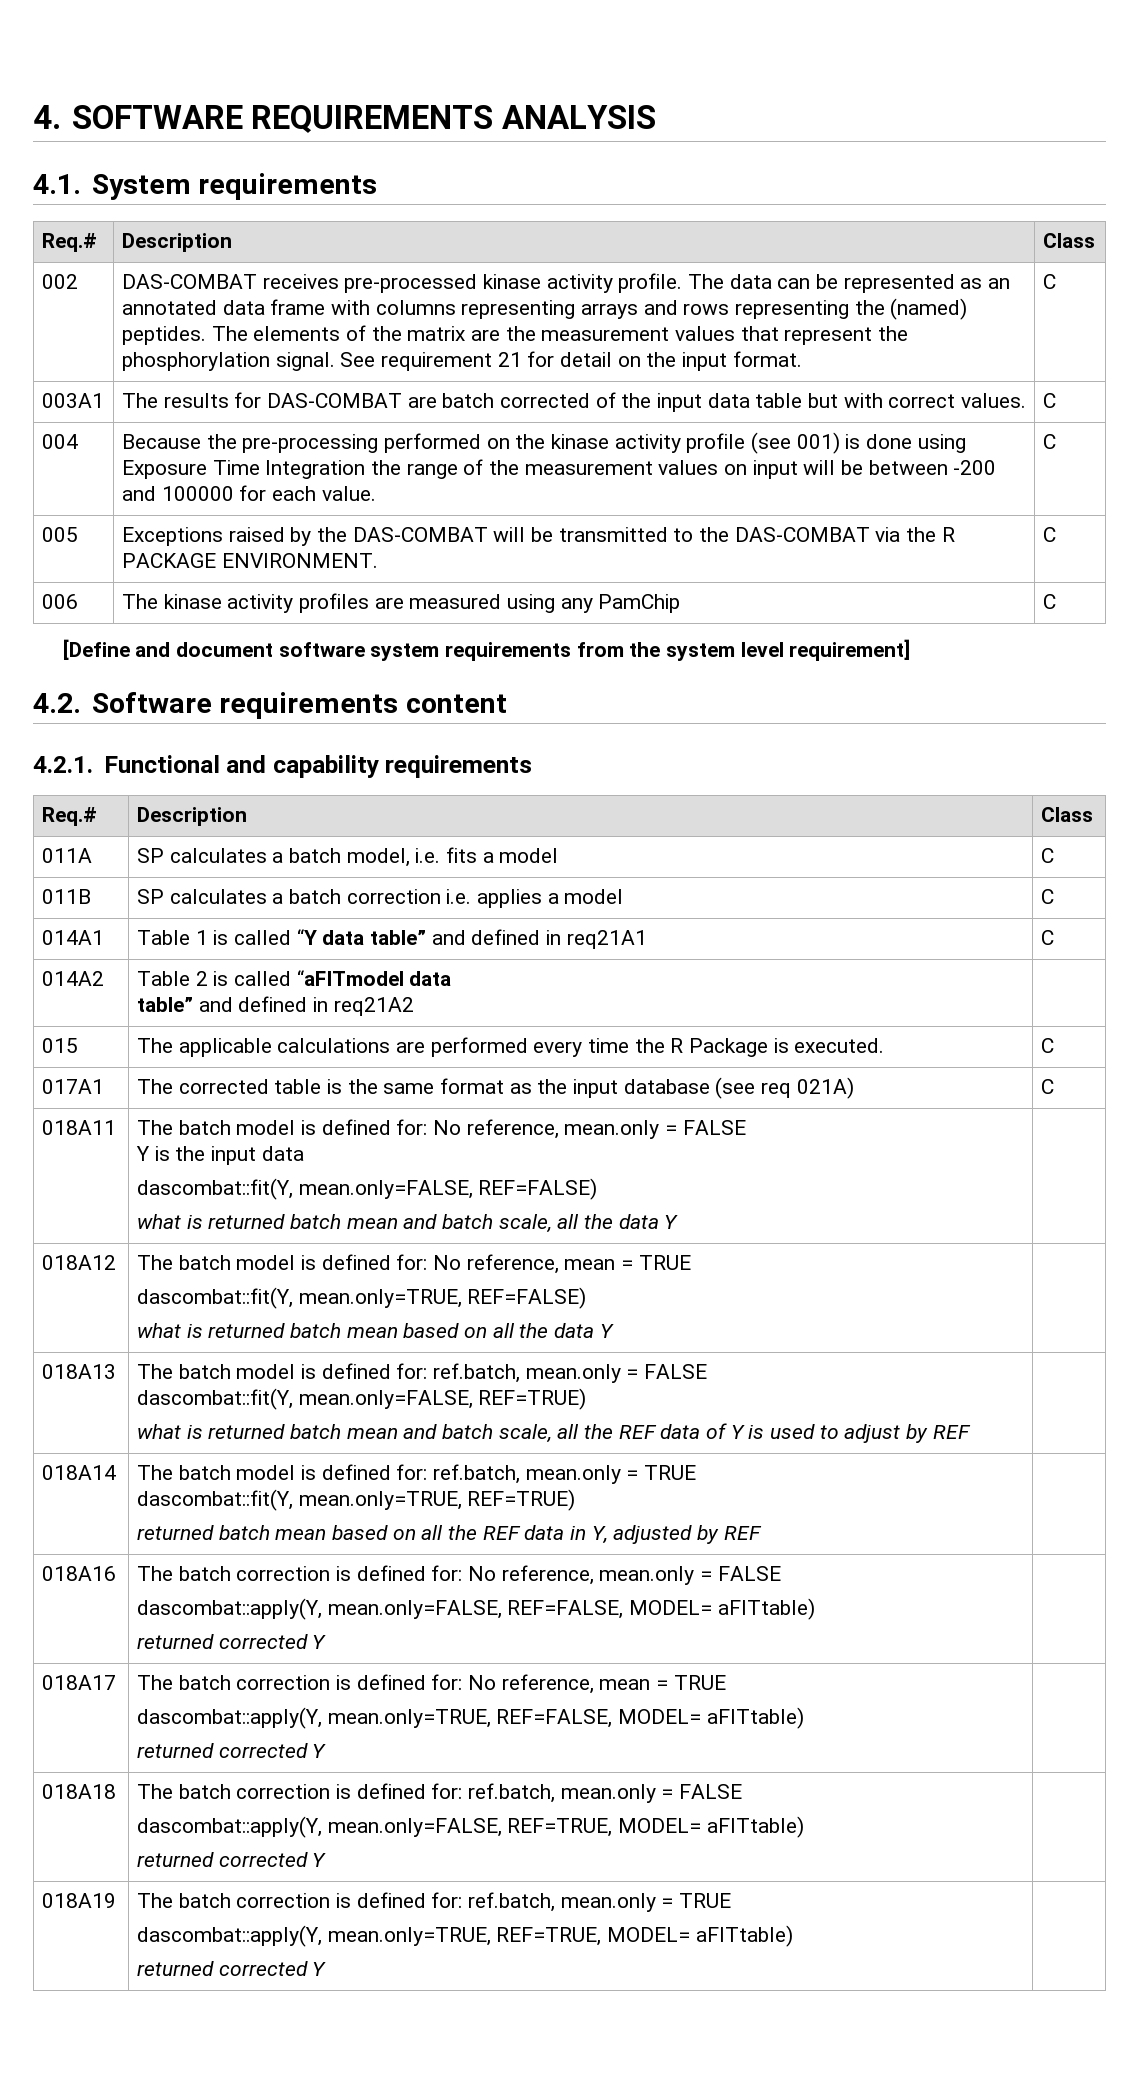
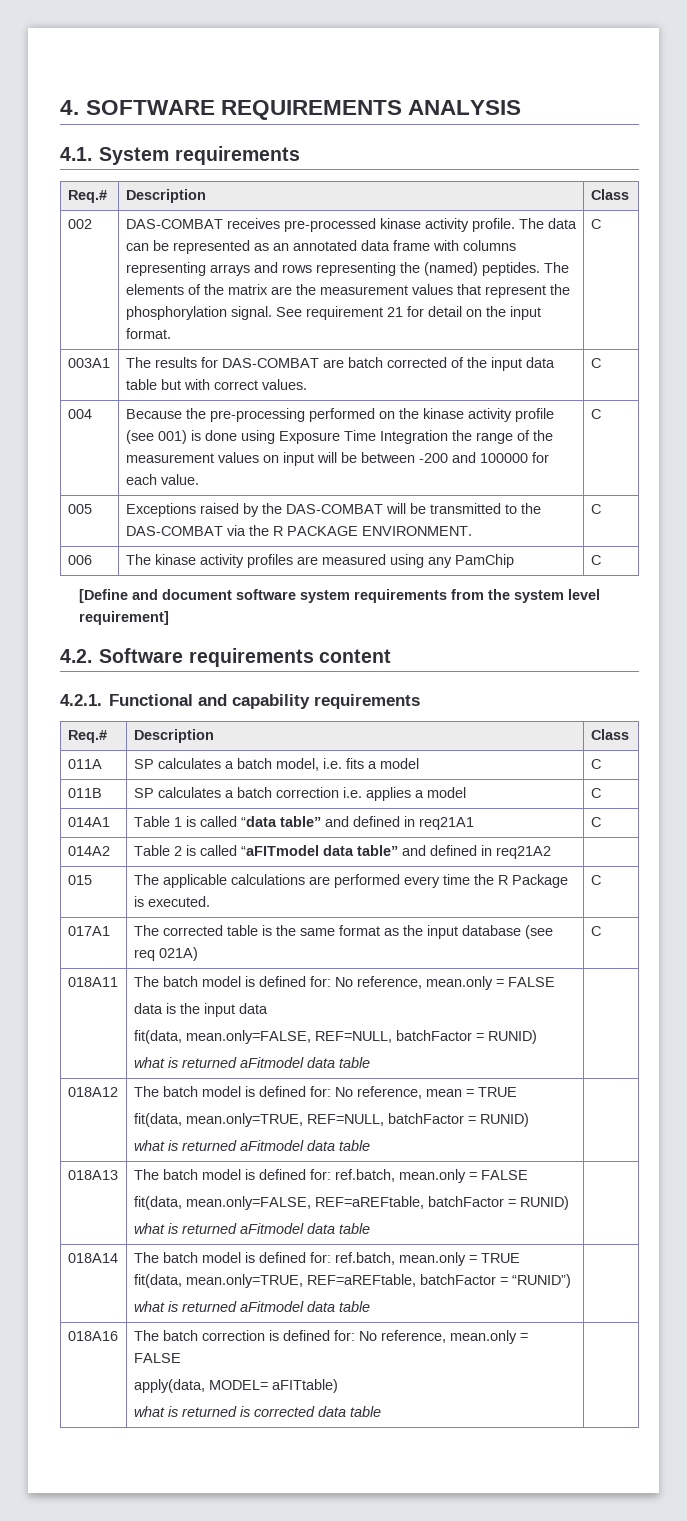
[296,929,365,945] “Y data -> [240,816,277,827] “data
(452, 978) // -> (354, 850) none
[135,1146,150,1161] Y -> [133,1003,163,1014] data
[136,1178,598,1200] [136,1214,679,1233] dascombat::fit(Y, mean.only=FALSE, REF=FALSE) // what is returned batch mean and batch scale, all the data Y -> [133,1030,537,1044] [133,1057,370,1068] fit(data, mean.only=FALSE, REF=NULL, batchFactor = RUNID) // what is returned aFitmodel data table
[136,1287,587,1309] [136,1323,614,1338] dascombat::fit(Y, mean.only=TRUE, REF=FALSE) // what is returned batch mean based on all the data Y -> [133,1113,529,1127] [133,1140,370,1151] fit(data, mean.only=TRUE, REF=NULL, batchFactor = RUNID) // what is returned aFitmodel data table
[136,1388,587,1410] [136,1423,971,1443] dascombat::fit(Y, mean.only=FALSE, REF=TRUE) // what is returned batch mean and batch scale, all the REF data of Y is used to adjust by REF -> [133,1196,569,1210] [133,1223,370,1234] fit(data, mean.only=FALSE, REF=aREFtable, batchFactor = RUNID) // what is returned aFitmodel data table
[136,1489,576,1511] [136,1525,762,1544] dascombat::fit(Y, mean.only=TRUE, REF=TRUE) // returned batch mean based on all the REF data in Y, adjusted by REF -> [133,1274,571,1288] [133,1301,370,1312] fit(data, mean.only=TRUE, REF=aREFtable, batchFactor = “RUNID”) // what is returned aFitmodel data table
[136,1598,815,1620] [136,1634,327,1649] [41,1675,116,1690] [136,1674,726,1694] [136,1707,804,1729] [136,1743,327,1758] [41,1784,116,1799] [136,1783,743,1803] [136,1816,804,1838] [136,1852,327,1867] [41,1893,116,1908] [136,1892,732,1912] [136,1925,793,1947] [136,1961,327,1976] dascombat::apply(Y, mean.only=FALSE, REF=FALSE, MODEL= aFITtable) // returned corrected Y | // 018A17 | The batch correction is defined for: No reference, mean = TRUE // dascombat::apply(Y, mean.only=TRUE, REF=FALSE, MODEL= aFITtable) // returned corrected Y | // 018A18 | The batch correction is defined for: ref.batch, mean.only = FALSE // dascombat::apply(Y, mean.only=FALSE, REF=TRUE, MODEL= aFITtable) // returned corrected Y | // 018A19 | The batch correction is defined for: ref.batch, mean.only = TRUE // dascombat::apply(Y, mean.only=TRUE, REF=TRUE, MODEL= aFITtable) // returned corrected Y -> [133,1379,338,1393] [133,1406,381,1417] apply(data, MODEL= aFITtable) // what is returned is corrected data table

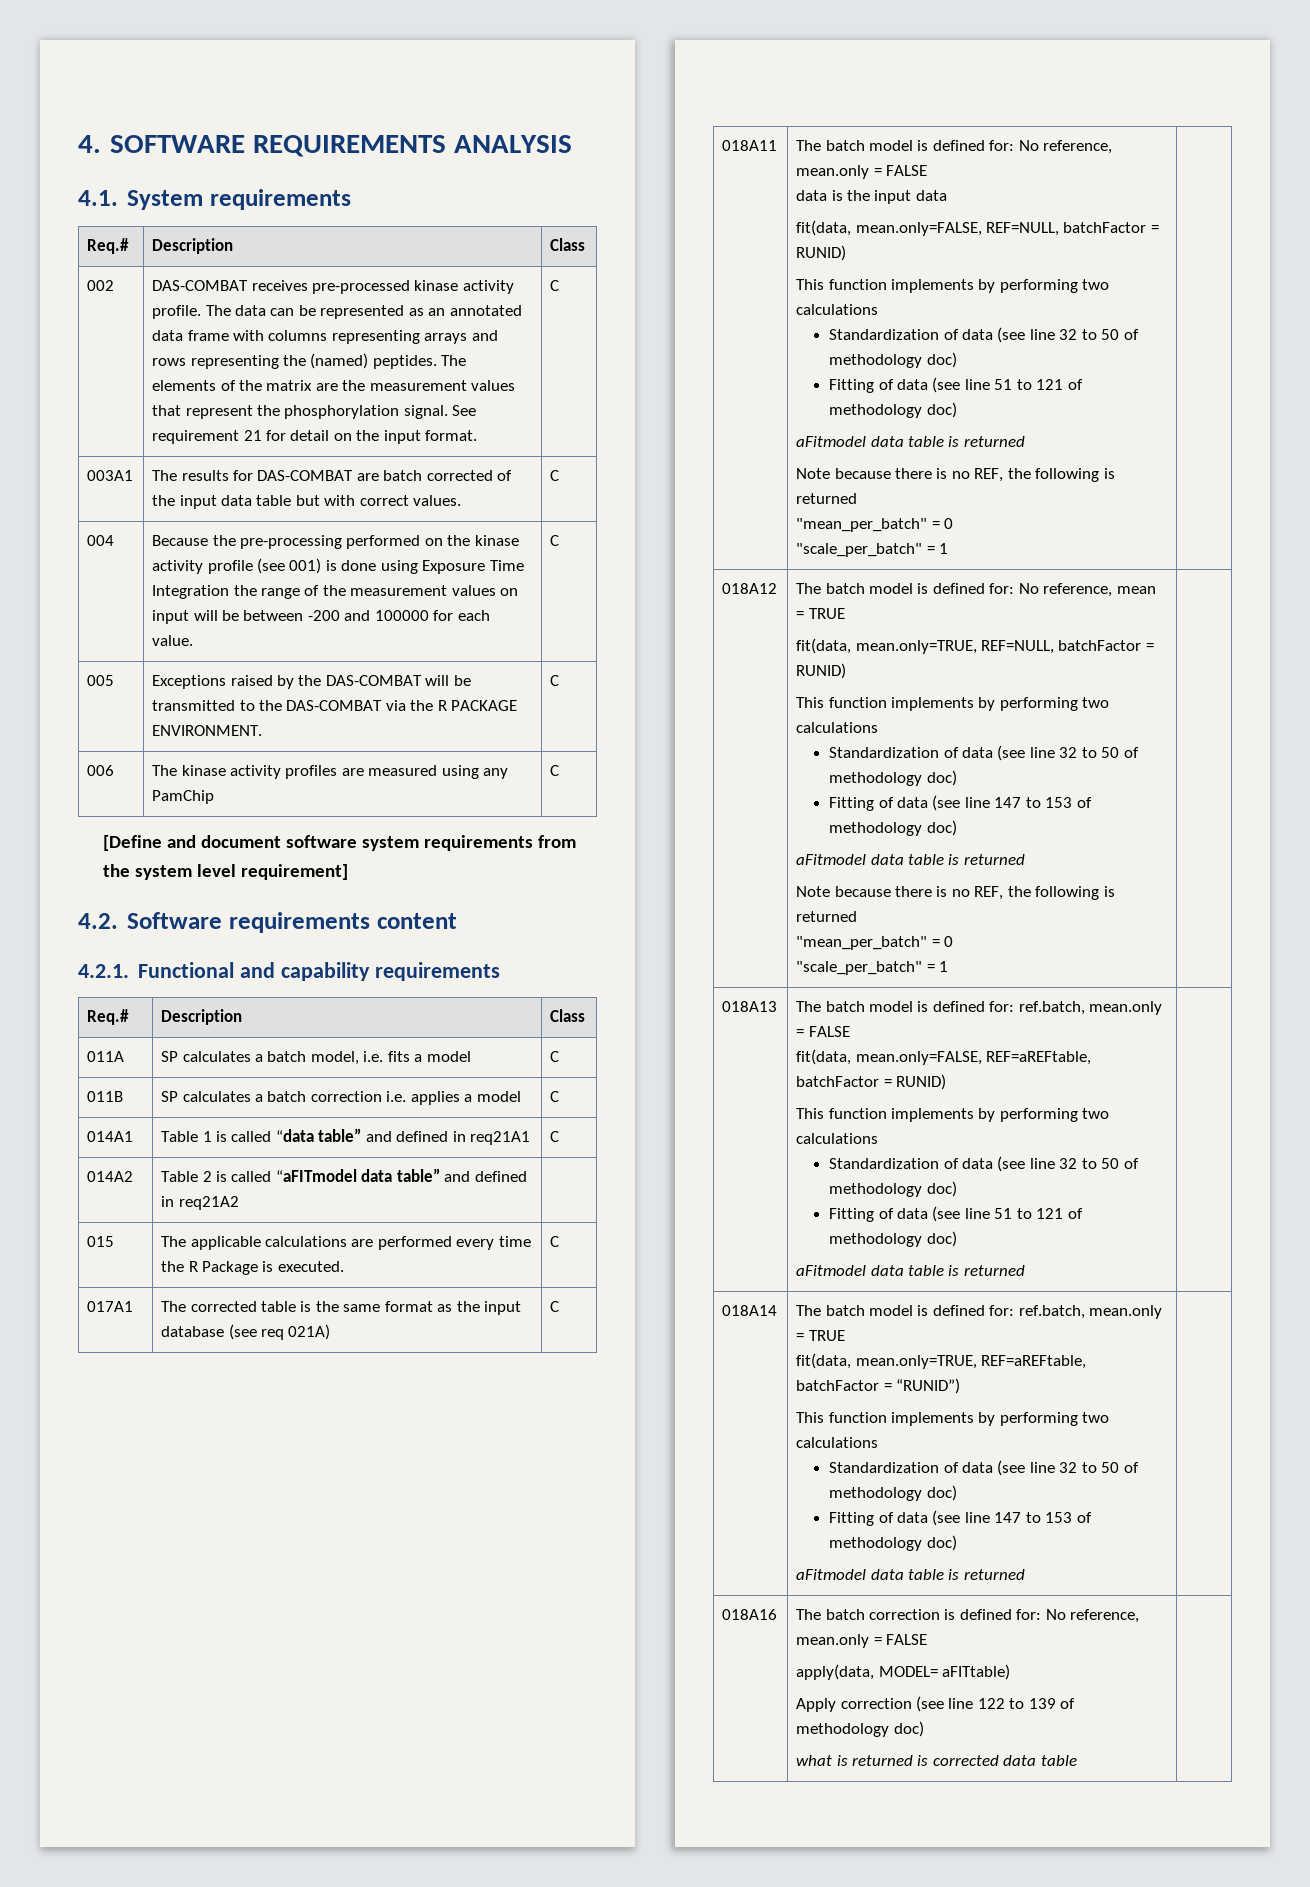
[133,1057,370,1068] what is returned aFitmodel data table -> [796,279,1110,293] [796,304,879,315] [829,327,1139,343] [829,352,957,368] [829,377,1083,393] [829,402,957,418] [796,436,1025,447] [796,468,1115,482] [796,493,858,504] [796,518,953,532] [796,543,948,557] This function implements by performing two calculations // Standardization of data (see line 32 to 50 of methodology doc) // Fitting of data (see line 51 to 121 of methodology doc) // aFitmodel data table is returned // Note because there is no REF, the following is returned // "mean_per_batch" = 0 // "scale_per_batch" = 1
[133,1140,370,1151] what is returned aFitmodel data table -> [796,697,1110,711] [796,722,879,733] [829,745,1139,761] [829,770,957,786] [829,795,1092,811] [829,820,957,836] [796,854,1025,865] [796,886,1115,900] [796,911,858,922] [796,936,953,950] [796,961,948,975] This function implements by performing two calculations // Standardization of data (see line 32 to 50 of methodology doc) // Fitting of data (see line 147 to 153 of methodology doc) // aFitmodel data table is returned // Note because there is no REF, the following is returned // "mean_per_batch" = 0 // "scale_per_batch" = 1
[133,1223,370,1234] what is returned aFitmodel data table -> [796,1108,1110,1122] [796,1133,879,1144] [829,1156,1139,1172] [829,1181,957,1197] [829,1206,1083,1222] [829,1231,957,1247] [796,1265,1025,1276] This function implements by performing two calculations // Standardization of data (see line 32 to 50 of methodology doc) // Fitting of data (see line 51 to 121 of methodology doc) // aFitmodel data table is returned
[133,1301,370,1312] what is returned aFitmodel data table -> [796,1412,1110,1426] [796,1437,879,1448] [829,1460,1139,1476] [829,1485,957,1501] [829,1510,1092,1526] [829,1535,957,1551] [796,1569,1025,1580] This function implements by performing two calculations // Standardization of data (see line 32 to 50 of methodology doc) // Fitting of data (see line 147 to 153 of methodology doc) // aFitmodel data table is returned
(338, 1386) none -> [796,1696,1076,1712] [796,1721,924,1737] // Apply correction (see line 122 to 139 of methodology doc)

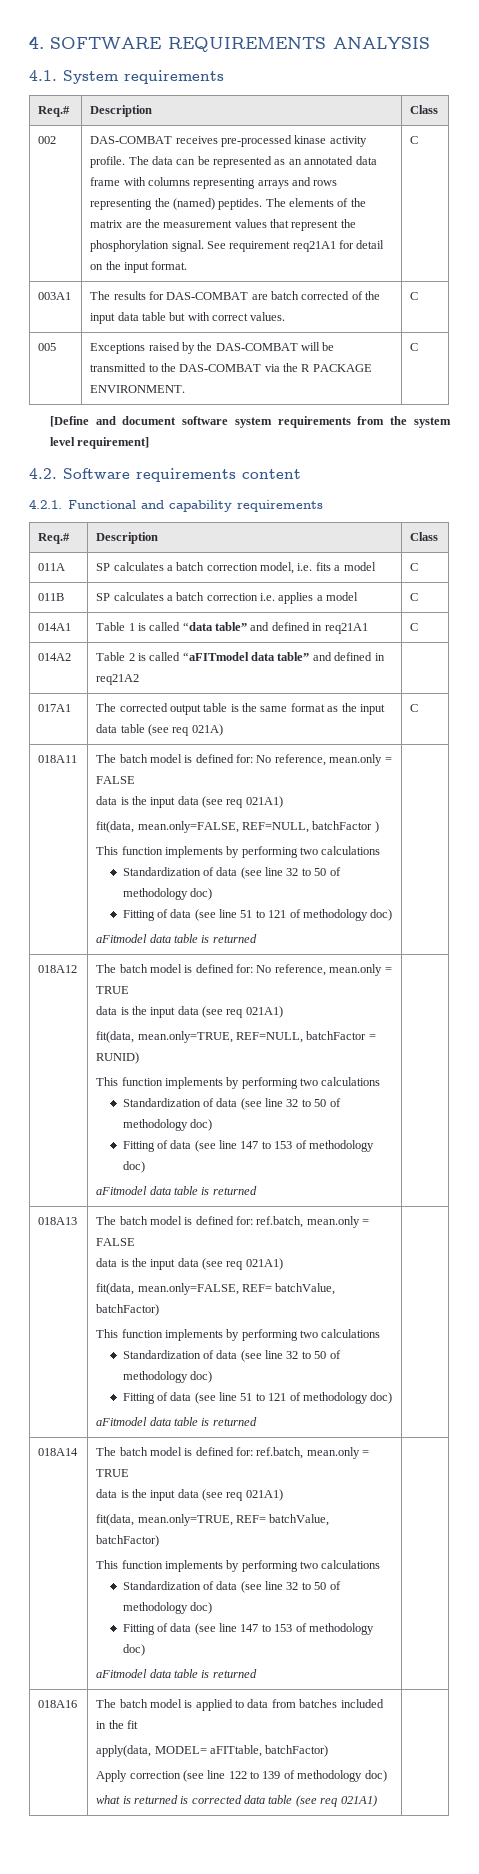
[243,430,262,441] 21 -> [292,241,336,252] req21A1
[87,535,115,546] [152,535,519,549] [152,558,524,574] [152,585,519,599] [152,610,490,624] [152,635,194,646] [550,535,560,546] // 004 | Because the pre-processing performed on the kinase activity profile (see 001) is done using Exposure Time Integration the range of the measurement values on input will be between -200 and 100000 for each value. | C -> (419, 296) none
[87,765,115,776] [152,765,509,779] [152,790,215,804] [550,765,560,776] // 006 | The kinase activity profiles are measured using any PamChip | C -> (419, 347) none
(307, 1056) none -> [206,563,258,571] correction
[87,1236,115,1247] [161,1236,531,1250] [161,1261,344,1275] [550,1236,560,1247] // 015 | The applicable calculations are performed every time the R Package is executed. | C -> (140, 679) none
(257, 1306) none -> [169,704,201,715] output
[161,1326,225,1337] database -> [96,724,145,733] data table
(947, 195) none -> [202,796,283,808] (see req 021A1)
[1150,225,1159,233] [796,245,847,261] = RUNID) -> [374,821,379,833] )
[796,468,1115,482] [796,493,858,504] [796,518,953,532] [796,543,948,557] // Note because there is no REF, the following is returned // "mean_per_batch" = 0 // "scale_per_batch" = 1 -> (257, 938) none
[1116,586,1156,594] [796,608,845,619] mean = TRUE -> [329,964,392,976] [96,986,130,994] [96,1006,283,1018] mean.only = TRUE // data is the input data (see req 021A1)
[796,886,1115,900] [796,911,858,922] [796,936,953,950] [796,961,948,975] // Note because there is no REF, the following is returned // "mean_per_batch" = 0 // "scale_per_batch" = 1 -> (257, 1190) none
[796,1049,1091,1065] [796,1074,946,1090] fit(data, mean.only=FALSE, REF=aREFtable, batchFactor = RUNID) -> [96,1258,283,1270] [96,1283,336,1295] [96,1304,160,1316] data is the input data (see req 021A1) // fit(data, mean.only=FALSE, REF= batchValue, batchFactor)
[796,1353,1086,1369] [796,1378,960,1394] fit(data, mean.only=TRUE, REF=aREFtable, batchFactor = “RUNID”) -> [96,1489,283,1501] [96,1514,330,1526] [96,1535,160,1547] data is the input data (see req 021A1) // fit(data, mean.only=TRUE, REF= batchValue, batchFactor)
[868,1609,1140,1623] [796,1634,927,1648] correction is defined for: No reference, mean.only = FALSE -> [149,1699,384,1711] [96,1720,138,1729] model is applied to data from batches included in the fit
[941,1664,1010,1680] aFITtable) -> [209,1745,329,1757] aFITtable, batchFactor)
(1077, 1760) none -> [295,1795,377,1807] (see req 021A1)

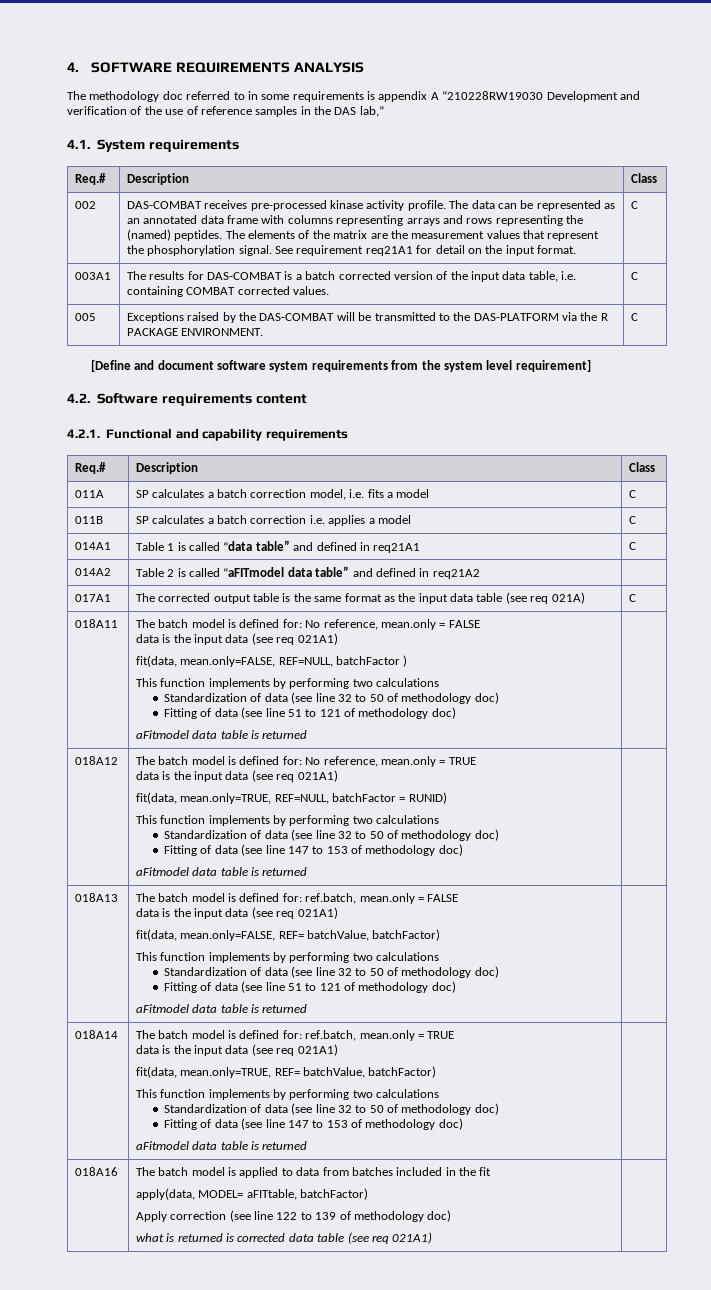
(431, 43) none -> [67,91,640,102] [67,106,384,117] // The methodology doc referred to in some requirements is appendix A “210228RW19030 Development and verification of the use of reference samples in the DAS lab,”
[251,294,268,300] are -> [284,271,302,280] is a
(350, 295) none -> [393,271,433,280] version
[141,312,249,321] table but with correct -> [528,271,577,282] [126,286,290,297] table, i.e. containing COMBAT corrected
[179,364,262,372] DAS-COMBAT -> [473,313,559,321] DAS-PLATFORM

